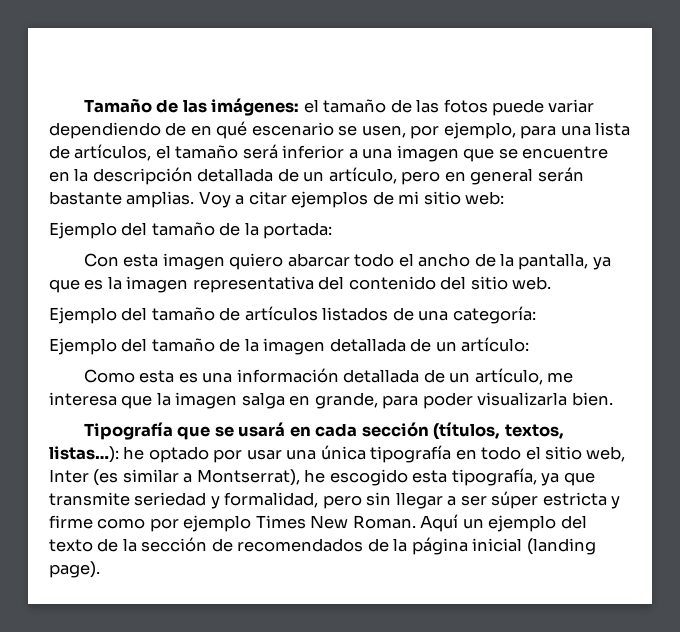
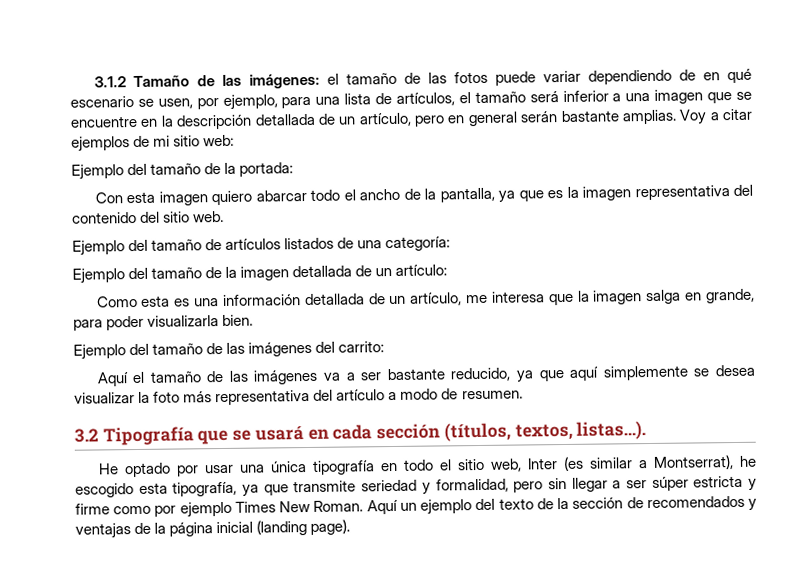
(83, 105) none -> [93,76,127,88] 3.1.2
(613, 399) none -> [73,341,385,360] [96,364,755,387] [74,388,523,406] [74,428,99,443] Ejemplo del tamaño de las imágenes del carrito: // Aquí el tamaño de las imágenes va a ser bastante reducido, ya que aquí simplemente se desea visualizar la foto más representativa del artículo a modo de resumen. // 3.2
[49,446,145,463] listas…): he -> [576,421,647,440] [97,463,119,475] listas…). // He
(364, 545) none -> [748,498,758,511] [75,523,131,539] y ventajas

